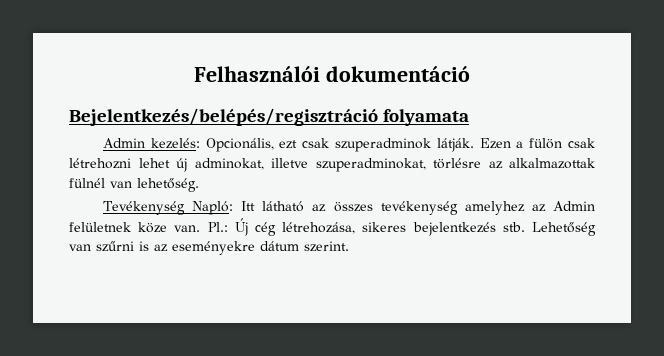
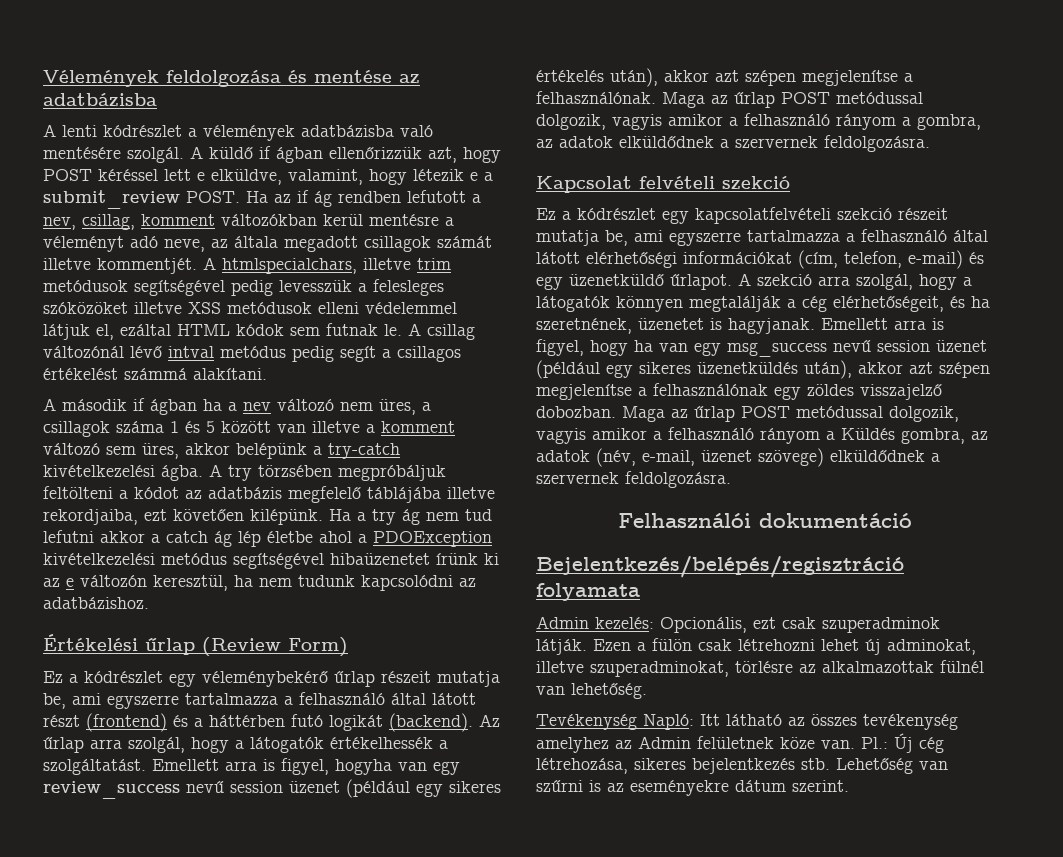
(194, 74) none -> [43,70,420,87] [43,93,157,108] [43,124,433,141] [43,146,501,163] [43,169,493,185] [43,190,481,209] [43,214,454,230] [43,236,492,252] [43,257,451,274] [43,279,444,296] [43,302,457,314] [43,323,475,340] [43,346,461,362] [43,368,267,380] [43,398,431,415] [43,421,455,437] [43,443,400,459] [43,464,446,481] [43,486,495,503] [43,509,492,525] [43,530,492,547] [43,553,499,569] [43,575,476,591] [43,597,149,609] [43,634,348,657] [43,671,500,687] [43,692,476,709] [43,713,500,732] [43,737,448,753] [43,758,460,775] [43,779,501,799] [536,68,913,87] [536,91,923,108] [536,113,981,130] [536,135,930,152] [536,176,790,193] [536,207,948,224] [536,229,988,246] [536,250,984,269] [536,273,972,290] [536,296,990,312] [536,318,944,334] [536,339,987,357] [536,360,990,379] [536,383,942,400] [536,406,959,422] [536,427,988,444] [536,448,940,467] [536,471,731,488] Vélemények feldolgozása és mentése az adatbázisba // A lenti kódrészlet a vélemények adatbázisba való mentésére szolgál. A küldő if ágban ellenőrizzük azt, hogy POST kéréssel lett e elküldve, valamint, hogy létezik e a submit_review POST. Ha az if ág rendben lefutott a nev, csillag, komment változókban kerül mentésre a véleményt adó neve, az általa megadott csillagok számát illetve kommentjét. A htmlspecialchars, illetve trim metódusok segítségével pedig levesszük a felesleges szóközöket illetve XSS metódusok elleni védelemmel látjuk el, ezáltal HTML kódok sem futnak le. A csillag változónál lévő intval metódus pedig segít a csillagos értékelést számmá alakítani. // A második if ágban ha a nev változó nem üres, a csillagok száma 1 és 5 között van illetve a komment változó sem üres, akkor belépünk a try-catch kivételkezelési ágba. A try törzsében megpróbáljuk feltölteni a kódot az adatbázis megfelelő táblájába illetve rekordjaiba, ezt követően kilépünk. Ha a try ág nem tud lefutni akkor a catch ág lép életbe ahol a PDOException kivételkezelési metódus segítségével hibaüzenetet írünk ki az e változón keresztül, ha nem tudunk kapcsolódni az adatbázishoz. // Értékelési űrlap (Review Form) // Ez a kódrészlet egy véleménybekérő űrlap részeit mutatja be, ami egyszerre tartalmazza a felhasználó által látott részt (frontend) és a háttérben futó logikát (backend). Az űrlap arra szolgál, hogy a látogatók értékelhessék a szolgáltatást. Emellett arra is figyel, hogyha van egy review_success nevű session üzenet (például egy sikeres értékelés után), akkor azt szépen megjelenítse a felhasználónak. Maga az űrlap POST metódussal dolgozik, vagyis amikor a felhasználó rányom a gombra, az adatok elküldődnek a szervernek feldolgozásra. // Kapcsolat felvételi szekció // Ez a kódrészlet egy kapcsolatfelvételi szekció részeit mutatja be, ami egyszerre tartalmazza a felhasználó által látott elérhetőségi információkat (cím, telefon, e-mail) és egy üzenetküldő űrlapot. A szekció arra szolgál, hogy a látogatók könnyen megtalálják a cég elérhetőségeit, és ha szeretnének, üzenetet is hagyjanak. Emellett arra is figyel, hogy ha van egy msg_success nevű session üzenet (például egy sikeres üzenetküldés után), akkor azt szépen megjelenítse a felhasználónak egy zöldes visszajelző dobozban. Maga az űrlap POST metódussal dolgozik, vagyis amikor a felhasználó rányom a Küldés gombra, az adatok (név, e-mail, üzenet szövege) elküldődnek a szervernek feldolgozásra. //

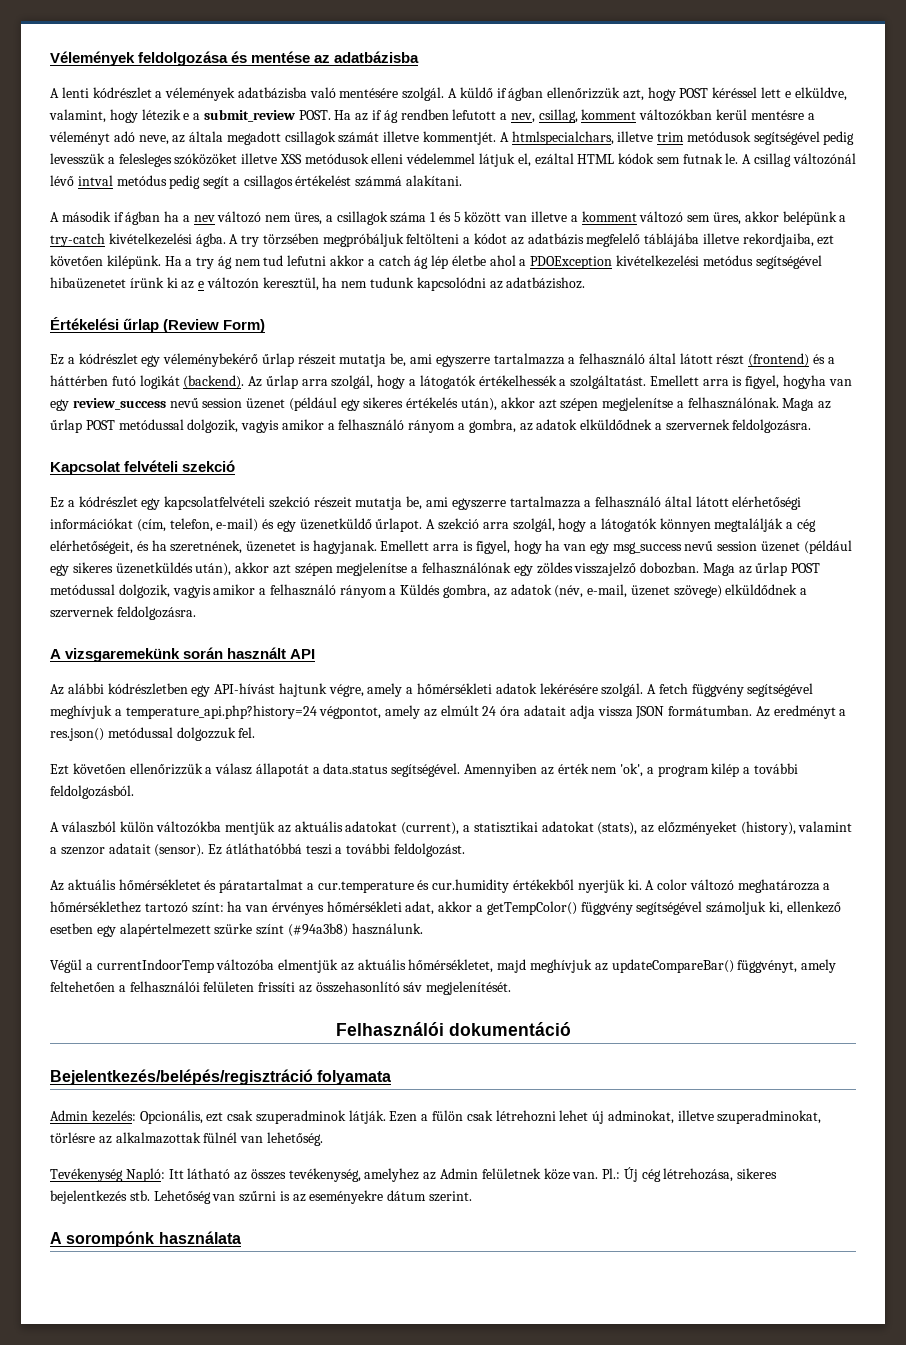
(731, 479) none -> [50,647,316,662] [50,683,814,697] [50,705,847,719] [50,727,256,741] [50,763,799,777] [50,785,134,799] [50,821,853,835] [50,843,466,857] [50,879,831,893] [50,901,841,915] [50,923,423,937] [50,959,837,973] [50,981,512,995] // A vizsgaremekünk során használt API // Az alábbi kódrészletben egy API-hívást hajtunk végre, amely a hőmérsékleti adatok lekérésére szolgál. A fetch függvény segítségével meghívjuk a temperature_api.php?history=24 végpontot, amely az elmúlt 24 óra adatait adja vissza JSON formátumban. Az eredményt a res.json() metódussal dolgozzuk fel. // Ezt követően ellenőrizzük a válasz állapotát a data.status segítségével. Amennyiben az érték nem 'ok', a program kilép a további feldolgozásból. // A válaszból külön változókba mentjük az aktuális adatokat (current), a statisztikai adatokat (stats), az előzményeket (history), valamint a szenzor adatait (sensor). Ez átláthatóbbá teszi a további feldolgozást. // Az aktuális hőmérsékletet és páratartalmat a cur.temperature és cur.humidity értékekből nyerjük ki. A color változó meghatározza a hőmérséklethez tartozó színt: ha van érvényes hőmérsékleti adat, akkor a getTempColor() függvény segítségével számoljuk ki, ellenkező esetben egy alapértelmezett szürke színt (#94a3b8) használunk. // Végül a currentIndoorTemp változóba elmentjük az aktuális hőmérsékletet, majd meghívjuk az updateCompareBar() függvényt, amely feltehetően a felhasználói felületen frissíti az összehasonlító sáv megjelenítését.
[863,714,958,730] tevékenység -> [288,1168,361,1182] tevékenység,
(849, 786) none -> [50,1231,241,1247] // A sorompónk használata

